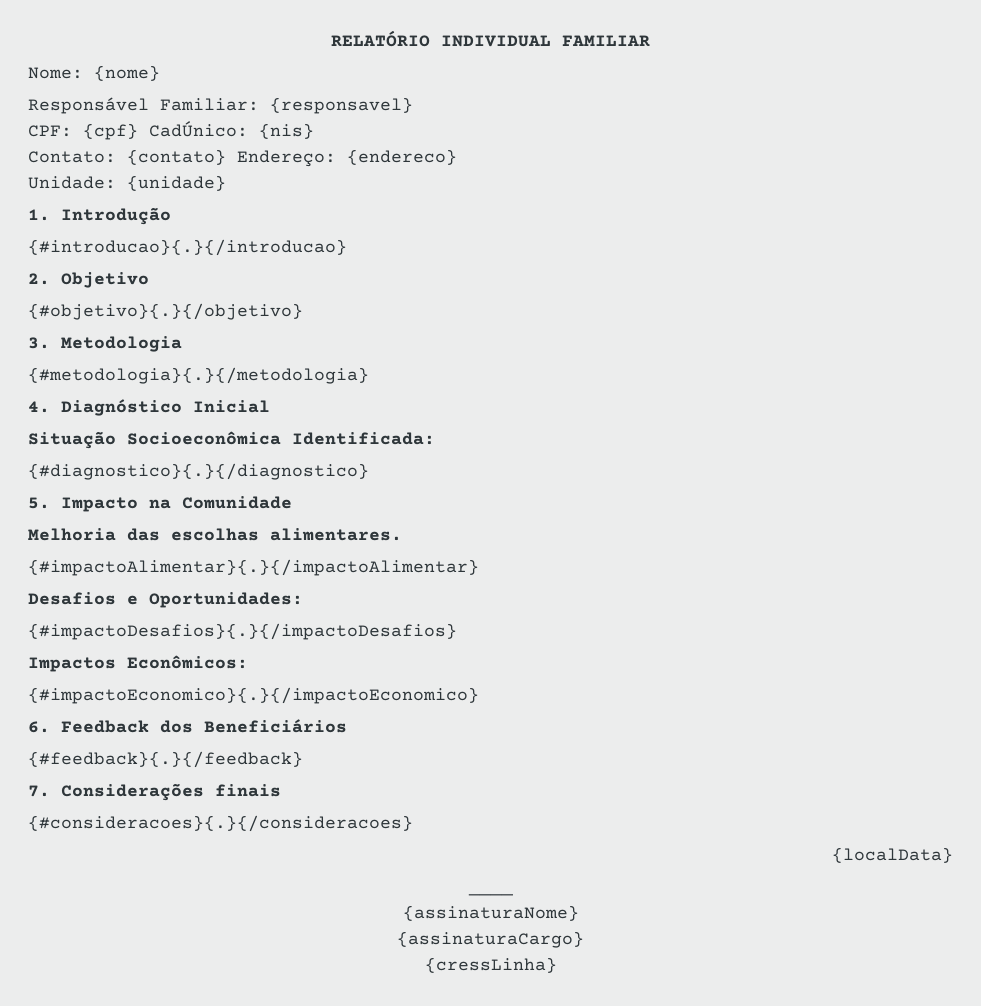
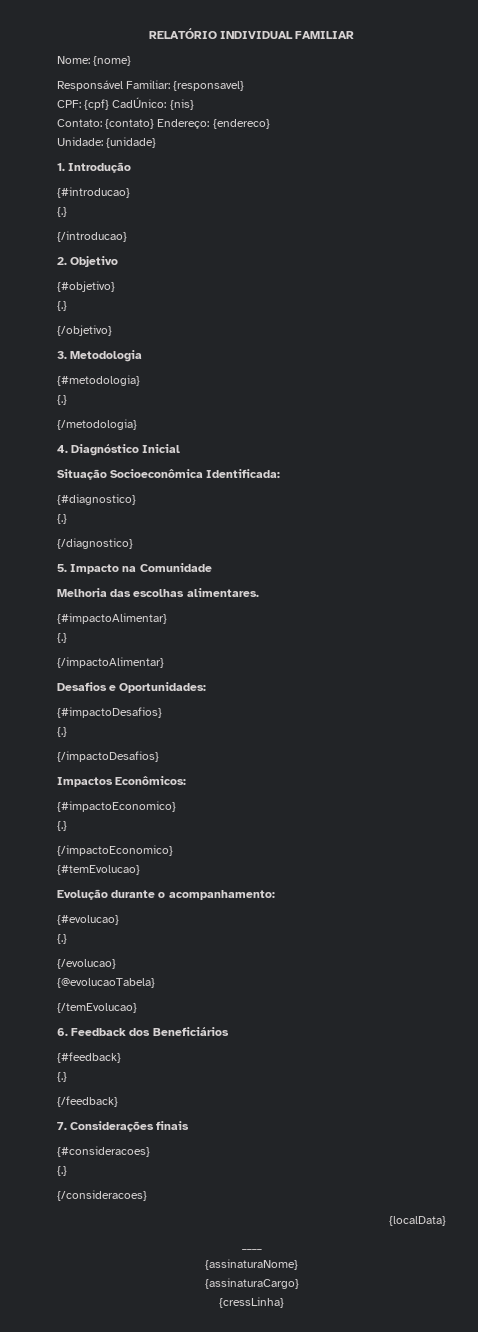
[28,239,347,256] {#introducao}{.}{/introducao} -> [57,187,130,198] [57,207,67,217] [57,231,127,242] {#introducao} // {.} // {/introducao}
[28,303,303,320] {#objetivo}{.}{/objetivo} -> [57,281,115,292] [57,301,67,311] [57,325,112,336] {#objetivo} // {.} // {/objetivo}
[28,367,369,384] {#metodologia}{.}{/metodologia} -> [57,375,140,386] [57,395,67,405] [57,419,137,430] {#metodologia} // {.} // {/metodologia}
[28,463,369,480] {#diagnostico}{.}{/diagnostico} -> [57,494,136,505] [57,514,67,524] [57,538,133,549] {#diagnostico} // {.} // {/diagnostico}
[28,559,479,576] {#impactoAlimentar}{.}{/impactoAlimentar} -> [57,613,167,624] [57,633,67,643] [57,657,164,668] {#impactoAlimentar} // {.} // {/impactoAlimentar}
[28,623,457,640] {#impactoDesafios}{.}{/impactoDesafios} -> [57,707,162,718] [57,727,67,737] [57,751,159,762] {#impactoDesafios} // {.} // {/impactoDesafios}
[28,687,479,704] {#impactoEconomico}{.}{/impactoEconomico} -> [57,801,176,812] [57,821,67,831] [57,845,173,856] [57,865,140,875] [57,889,275,900] [57,915,119,925] [57,934,67,944] [57,959,116,969] [57,978,155,988] [57,1003,137,1013] {#impactoEconomico} // {.} // {/impactoEconomico} // {#temEvolucao} // Evolução durante o acompanhamento: // {#evolucao} // {.} // {/evolucao} // {@evolucaoTabela} // {/temEvolucao}
[28,751,303,768] {#feedback}{.}{/feedback} -> [57,1052,121,1063] [57,1072,67,1082] [57,1096,118,1107] {#feedback} // {.} // {/feedback}
[28,815,413,832] {#consideracoes}{.}{/consideracoes} -> [57,1146,150,1157] [57,1166,67,1176] [57,1190,147,1201] {#consideracoes} // {.} // {/consideracoes}

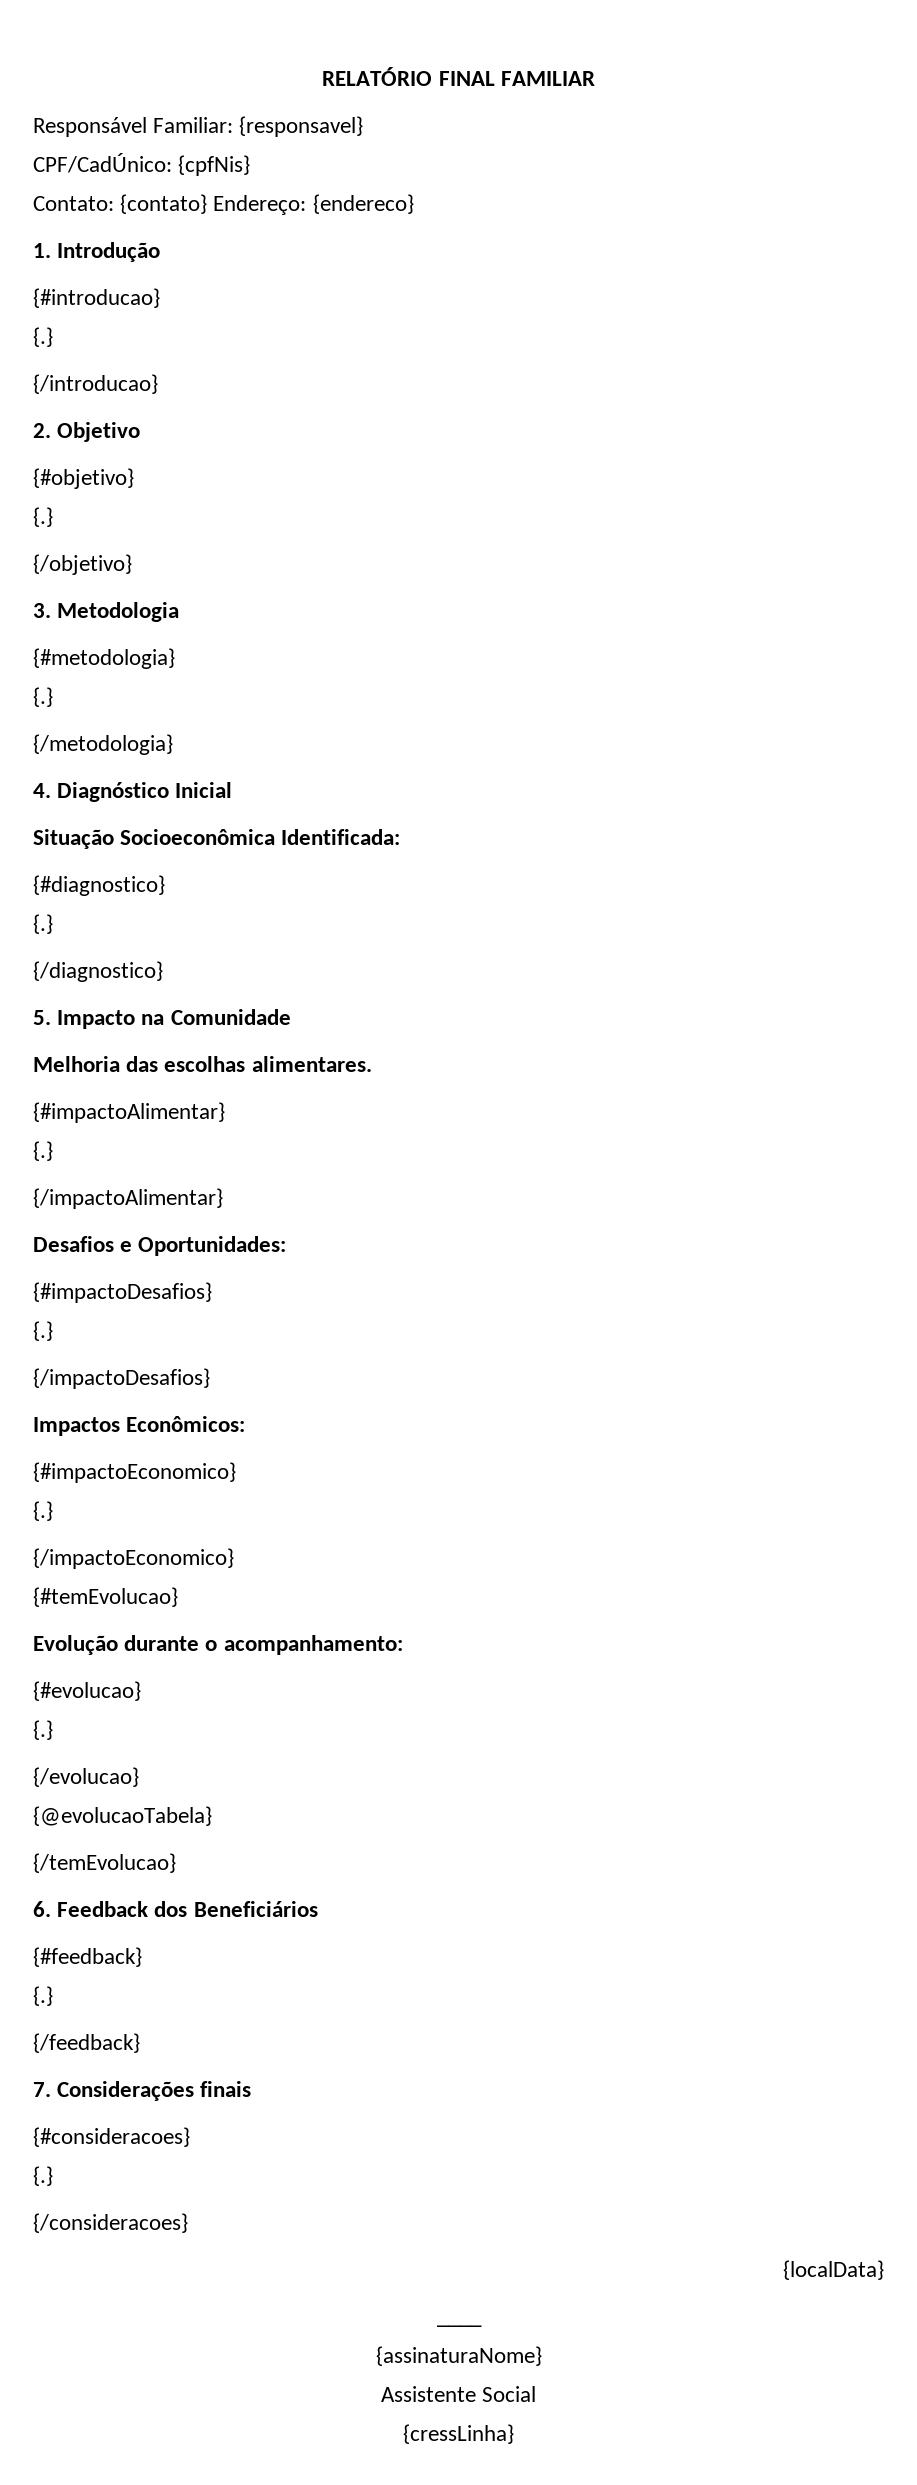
[220,31,293,39] INDIVIDUAL -> [438,71,495,86] FINAL
[57,56,132,66] // Nome: {nome} -> (595, 78) none
[57,97,194,110] CPF: {cpf} CadÚnico: {nis} -> [33,153,251,176] CPF/CadÚnico: {cpfNis}
[57,137,157,148] // Unidade: {unidade} -> (414, 204) none
[204,1278,299,1289] {assinaturaCargo} -> [380,2386,537,2402] Assistente Social

